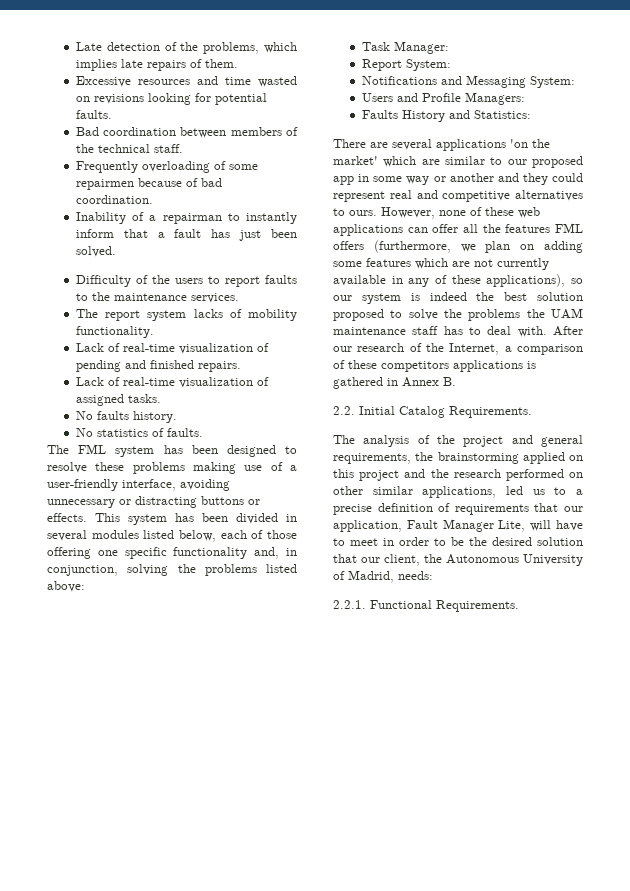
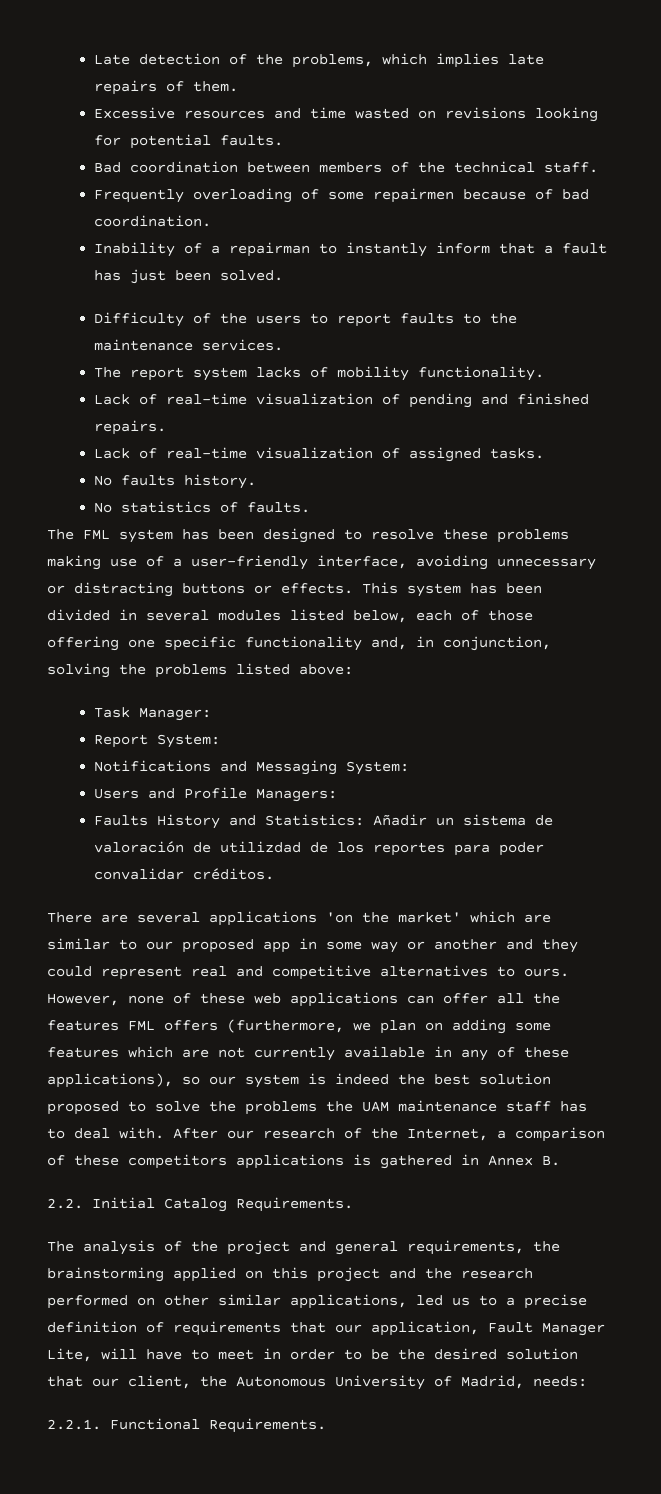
(531, 114) none -> [373,814,554,826] [94,841,545,856] [94,868,275,880] Añadir un sistema de valoración de utilizdad de los reportes para poder convalidar créditos.

